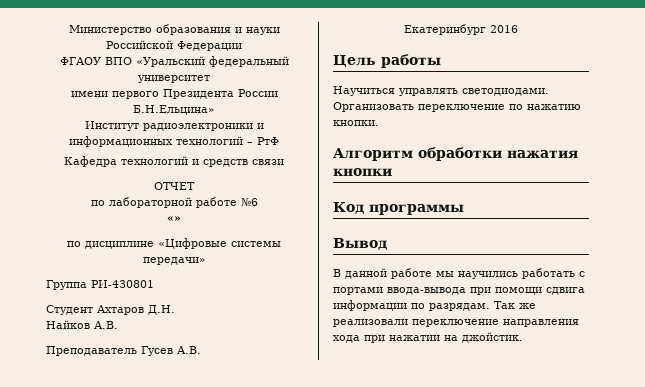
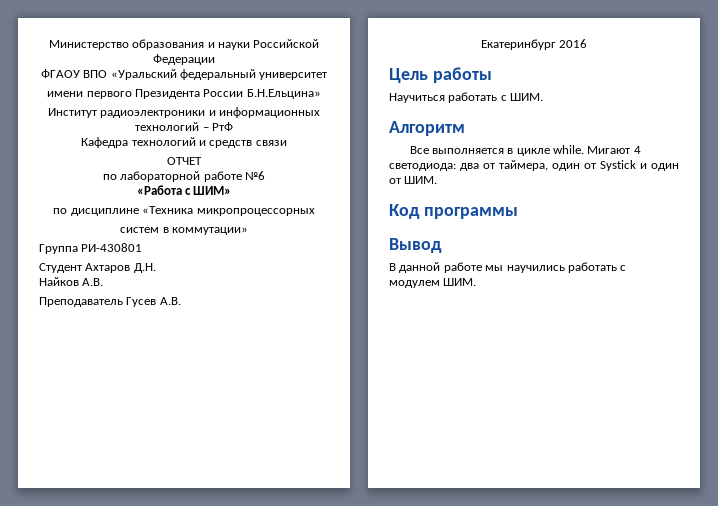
[167,216,181,222] «» -> [136,185,232,195] «Работа с ШИМ»
[158,238,281,249] [142,257,206,265] «Цифровые системы передачи» -> [142,206,315,216] [120,227,248,235] «Техника микропроцессорных // систем в коммутации»
[399,88,549,96] [333,102,581,112] [333,120,379,126] [333,147,578,161] [333,168,392,176] управлять светодиодами. Организовать переключение по нажатию кнопки. // Алгоритм обработки нажатия кнопки -> [448,92,544,103] [389,121,465,136] [409,145,641,156] [389,160,679,171] [389,176,438,184] работать с ШИМ. // Алгоритм // Все выполняется в цикле while. Мигают 4 светодиода: два от таймера, один от Systick и один от ШИМ.
[333,287,585,295] [333,300,536,311] [333,319,579,327] [333,332,523,343] портами ввода-вывода при помощи сдвига информации по разрядам. Так же реализовали переключение направления хода при нажатии на джойстик. -> [389,278,477,288] модулем ШИМ.

